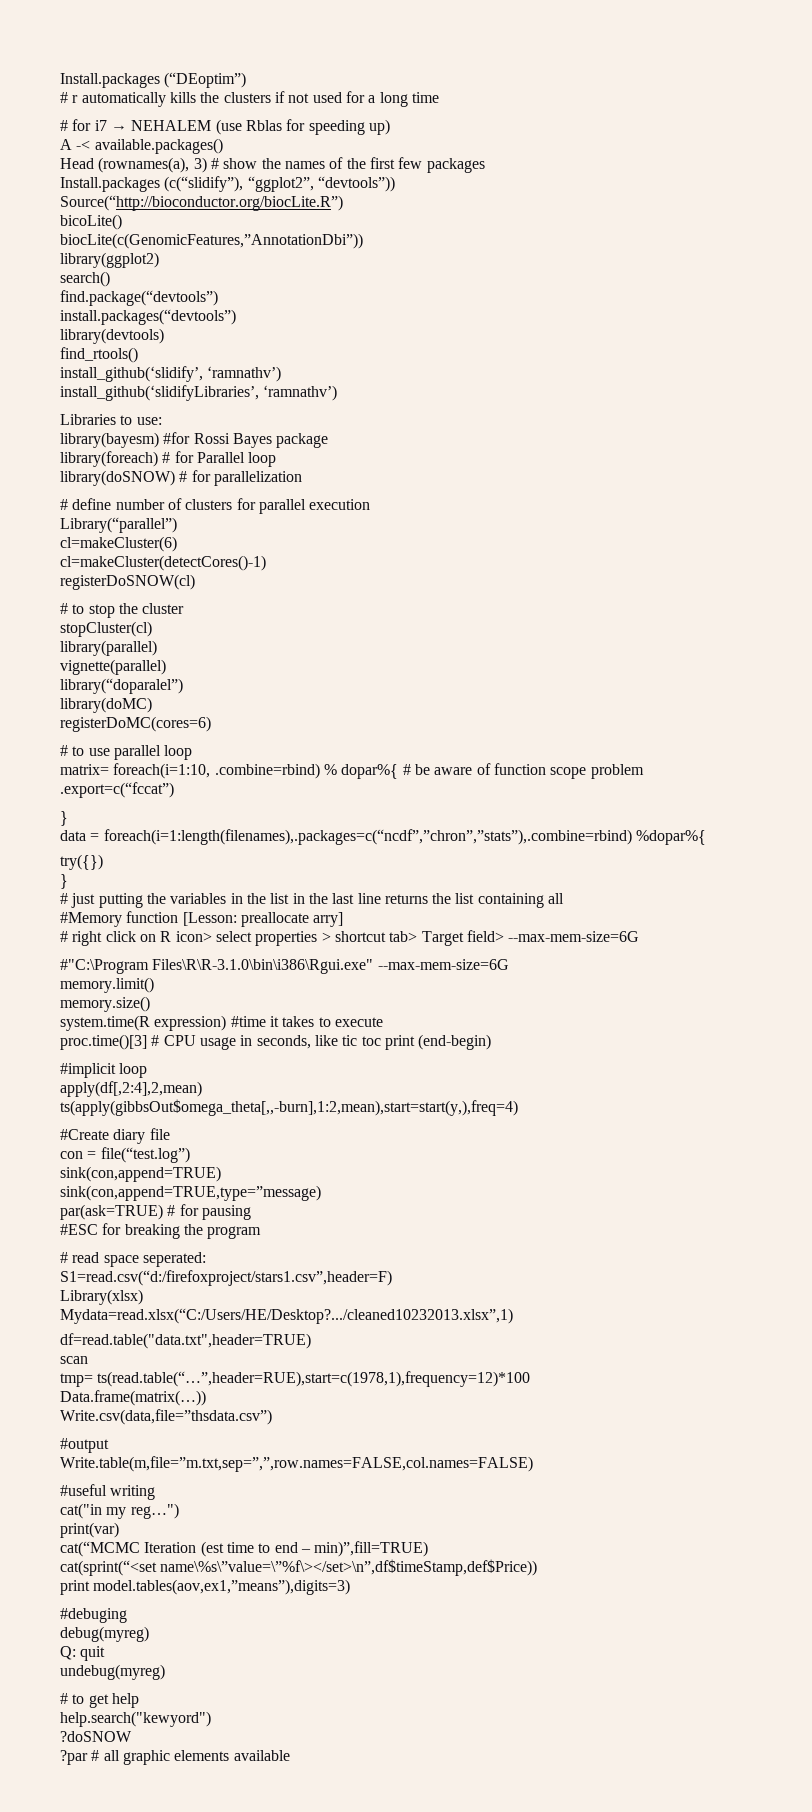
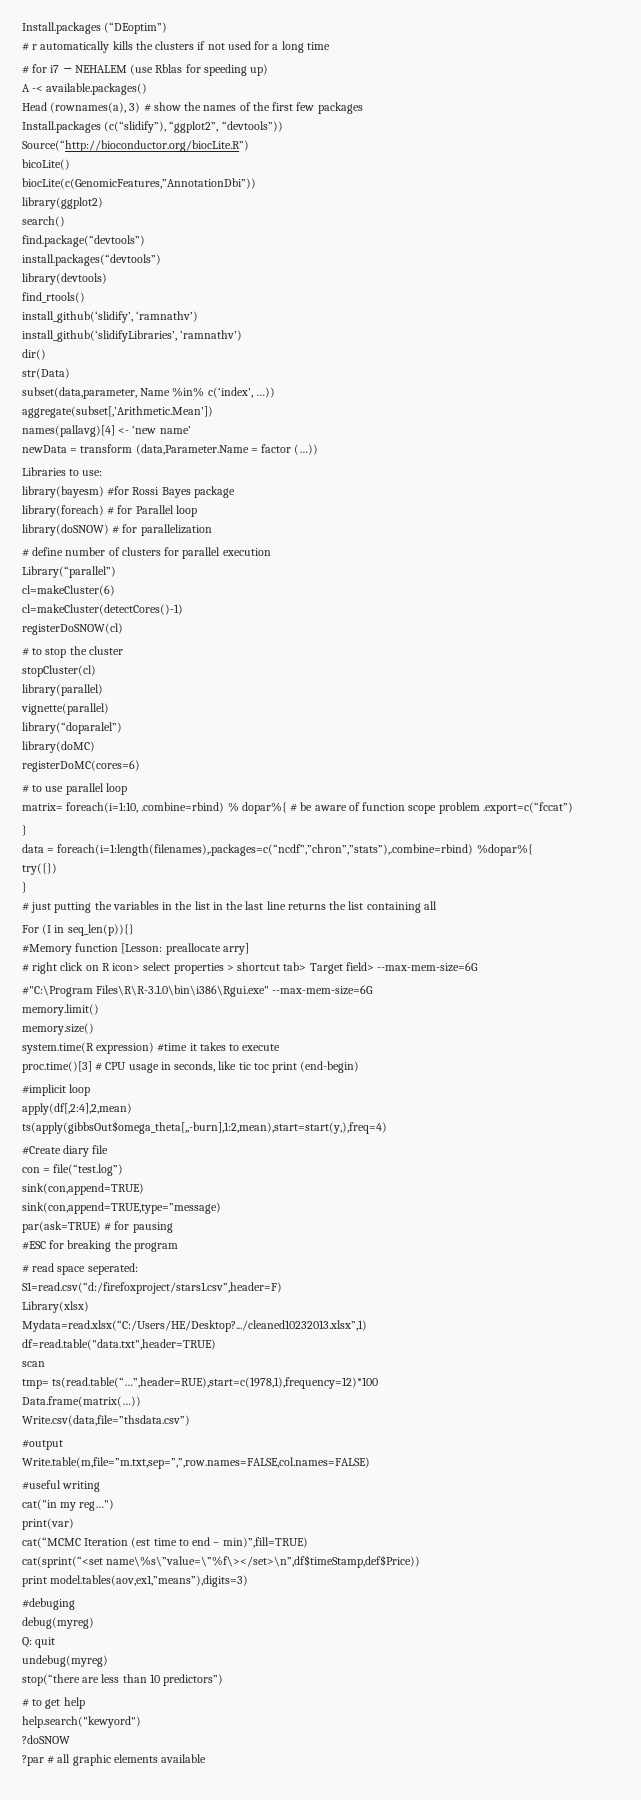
(338, 393) none -> [22,349,46,360] [22,368,70,379] [22,387,275,399] [22,406,213,418] [22,425,191,437] [22,444,319,455] // dir() // str(Data) // subset(data,parameter, Name %in% c(‘index’, …)) // aggregate(subset[,’Arithmetic.Mean’]) // names(pallavg)[4] <- ‘new name’ // newData = transform (data,Parameter.Name = factor (…))
(565, 898) none -> [22,924,134,936] // For (I in seq_len(p)){}
(165, 1672) none -> [22,1674,224,1686] // stop(“there are less than 10 predictors”)

